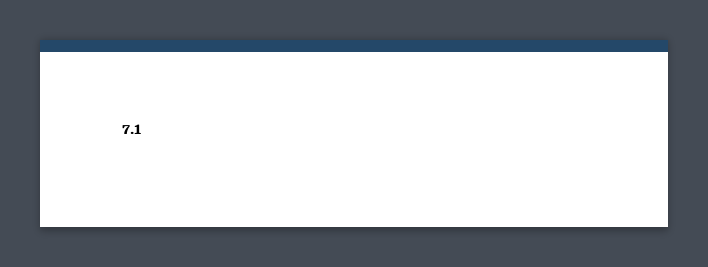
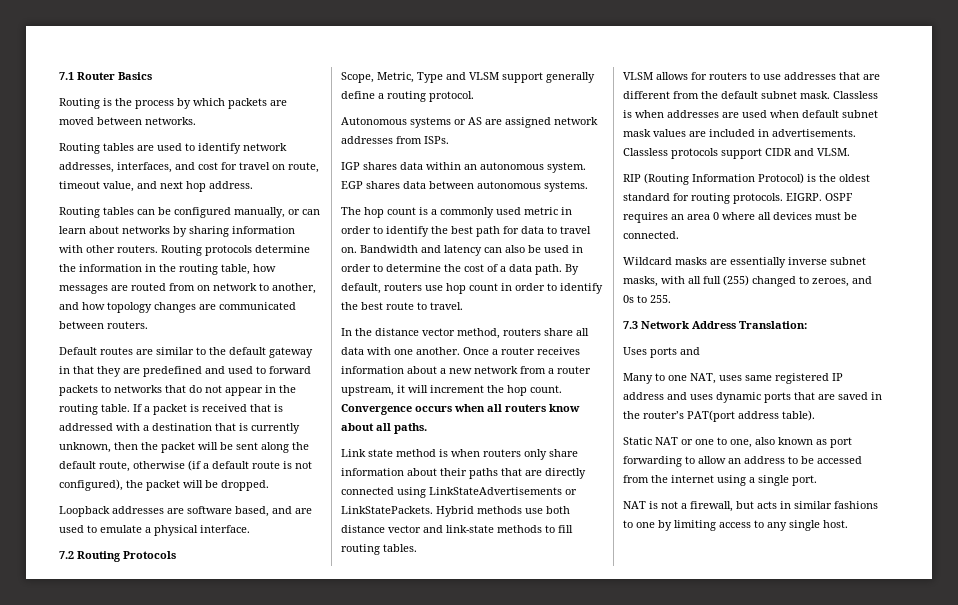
(141, 129) none -> [77,72,152,80] [59,98,287,109] [59,117,196,125] [59,143,287,154] [59,162,319,173] [59,181,253,192] [59,207,320,218] [59,226,295,237] [59,245,310,256] [59,264,276,275] [59,283,316,294] [59,302,296,313] [59,321,148,329] [59,347,313,358] [59,366,311,377] [59,385,296,396] [59,404,283,415] [59,423,300,434] [59,442,309,453] [59,460,312,472] [59,479,269,491] [59,506,312,517] [59,525,250,536] [59,551,176,562] [341,72,595,83] [341,91,474,102] [341,117,598,128] [341,136,449,144] [341,162,586,173] [341,181,588,192] [341,207,572,218] [341,226,591,237] [341,245,583,256] [341,264,579,275] [341,283,603,294] [341,302,463,310] [341,328,589,339] [341,347,580,355] [341,366,591,374] [341,385,562,396] [341,404,580,415] [341,423,427,434] [341,449,578,460] [341,468,586,479] [341,487,577,498] [341,506,570,517] [341,525,573,533] [341,544,417,555] [623,72,880,80] [623,91,878,99] [623,110,878,118] [623,129,856,137] [623,148,850,159] [623,173,870,185] [623,193,853,204] [623,212,857,223] [623,231,679,239] [623,257,866,268] [623,275,872,287] [623,295,671,303] [623,321,807,329] [623,347,700,358] [623,373,843,384] [623,392,882,403] [623,410,815,422] [623,437,852,448] [623,456,862,467] [623,475,817,486] [623,501,878,512] [623,520,848,531] Router Basics // Routing is the process by which packets are moved between networks. // Routing tables are used to identify network addresses, interfaces, and cost for travel on route, timeout value, and next hop address. // Routing tables can be configured manually, or can learn about networks by sharing information with other routers. Routing protocols determine the information in the routing table, how messages are routed from on network to another, and how topology changes are communicated between routers. // Default routes are similar to the default gateway in that they are predefined and used to forward packets to networks that do not appear in the routing table. If a packet is received that is addressed with a destination that is currently unknown, then the packet will be sent along the default route, otherwise (if a default route is not configured), the packet will be dropped. // Loopback addresses are software based, and are used to emulate a physical interface. // 7.2 Routing Protocols // Scope, Metric, Type and VLSM support generally define a routing protocol. // Autonomous systems or AS are assigned network addresses from ISPs. // IGP shares data within an autonomous system. EGP shares data between autonomous systems. // The hop count is a commonly used metric in order to identify the best path for data to travel on. Bandwidth and latency can also be used in order to determine the cost of a data path. By default, routers use hop count in order to identify the best route to travel. // In the distance vector method, routers share all data with one another. Once a router receives information about a new network from a router upstream, it will increment the hop count. Convergence occurs when all routers know about all paths. // Link state method is when routers only share information about their paths that are directly connected using LinkStateAdvertisements or LinkStatePackets. Hybrid methods use both distance vector and link-state methods to fill routing tables. // VLSM allows for routers to use addresses that are different from the default subnet mask. Classless is when addresses are used when default subnet mask values are included in advertisements. Classless protocols support CIDR and VLSM. // RIP (Routing Information Protocol) is the oldest standard for routing protocols. EIGRP. OSPF requires an area 0 where all devices must be connected. // Wildcard masks are essentially inverse subnet masks, with all full (255) changed to zeroes, and 0s to 255. // 7.3 Network Address Translation: // Uses ports and // Many to one NAT, uses same registered IP address and uses dynamic ports that are saved in the router’s PAT(port address table). // Static NAT or one to one, also known as port forwarding to allow an address to be accessed from the internet using a single port. // NAT is not a firewall, but acts in similar fashions to one by limiting access to any single host.

